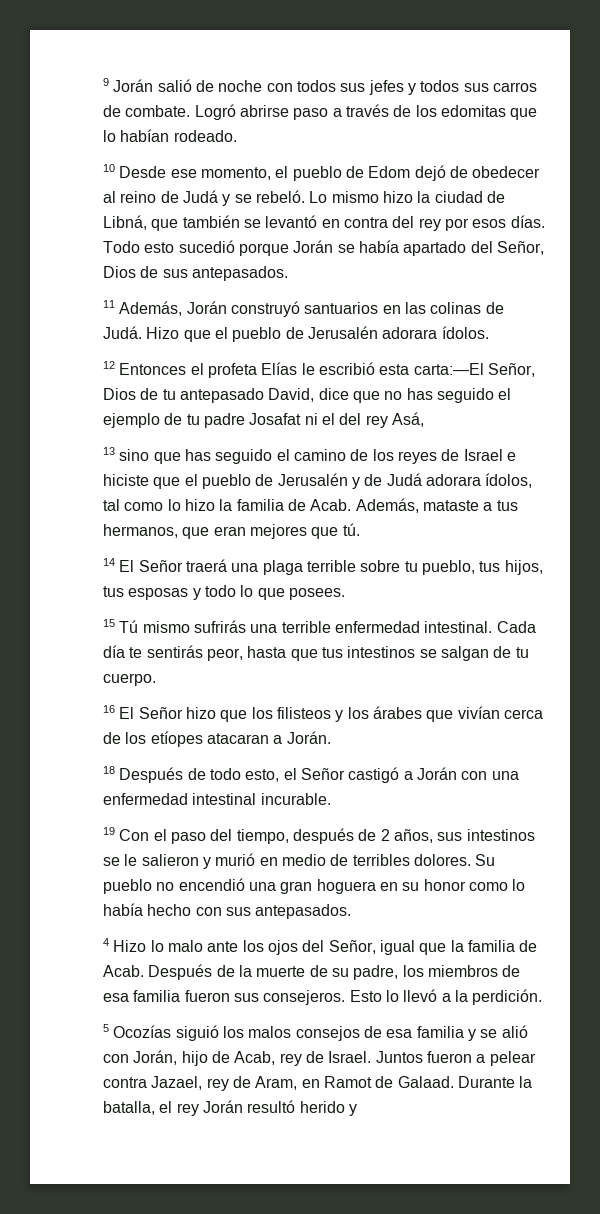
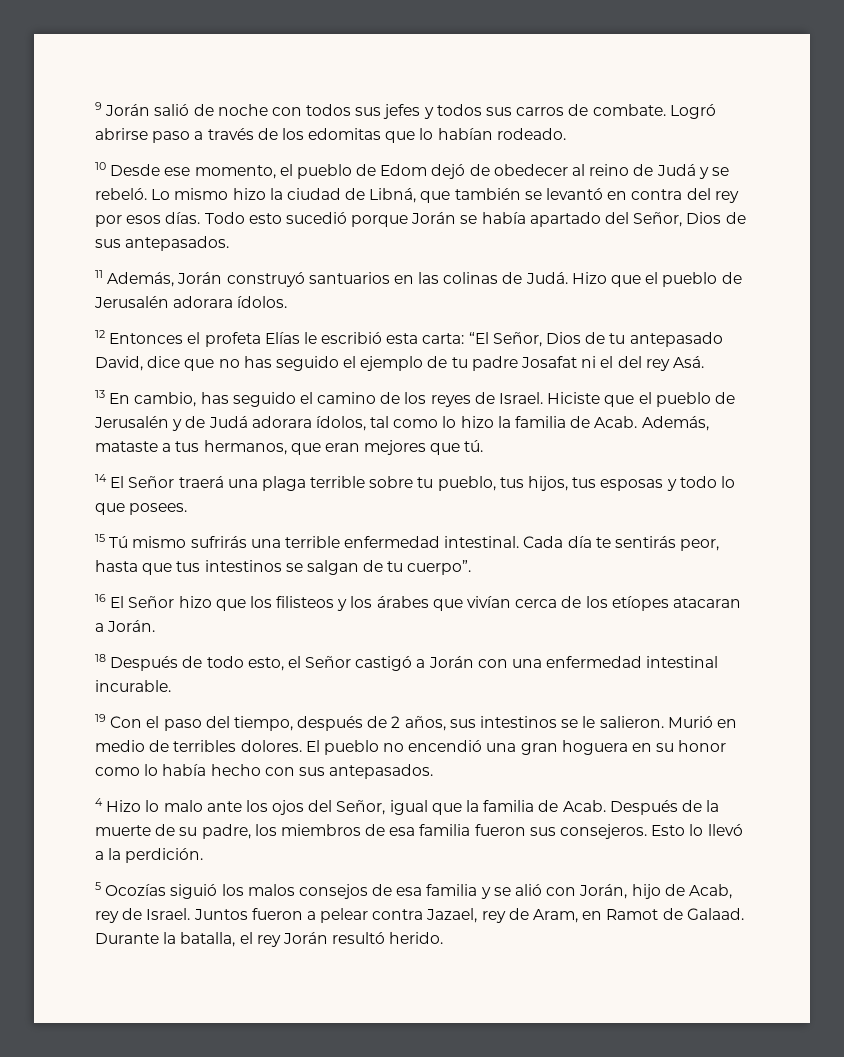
[413,363,484,375] carta:—El -> [422,332,489,344] carta: “El
[391,412,424,427] Asá, -> [672,356,704,368] Asá.
[119,449,181,464] sino que -> [109,392,197,407] En cambio,
[463,449,516,461] [103,474,149,486] Israel e hiciste -> [499,392,601,404] Israel. Hiciste
[103,673,156,686] cuerpo. -> [407,560,472,575] cuerpo”.
[141,853,256,869] salieron y murió -> [599,716,713,728] salieron. Murió
[475,854,496,866] Su -> [305,740,320,752] El
[299,1101,357,1116] herido y -> [389,932,444,944] herido.

